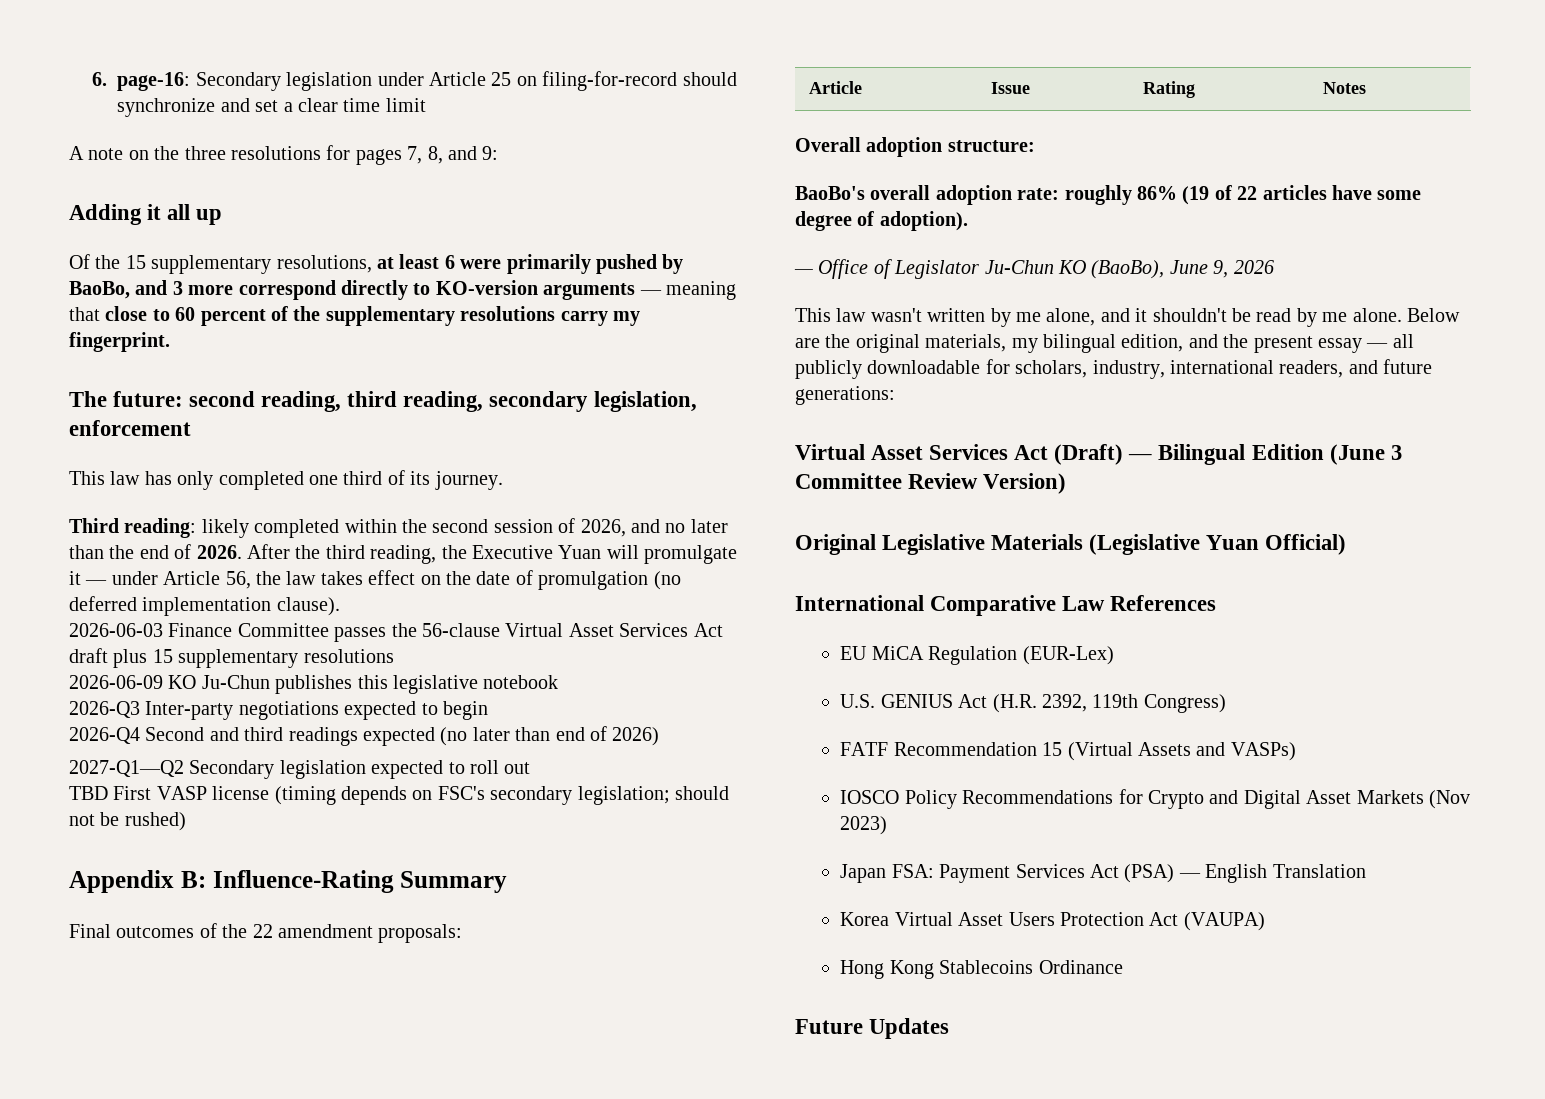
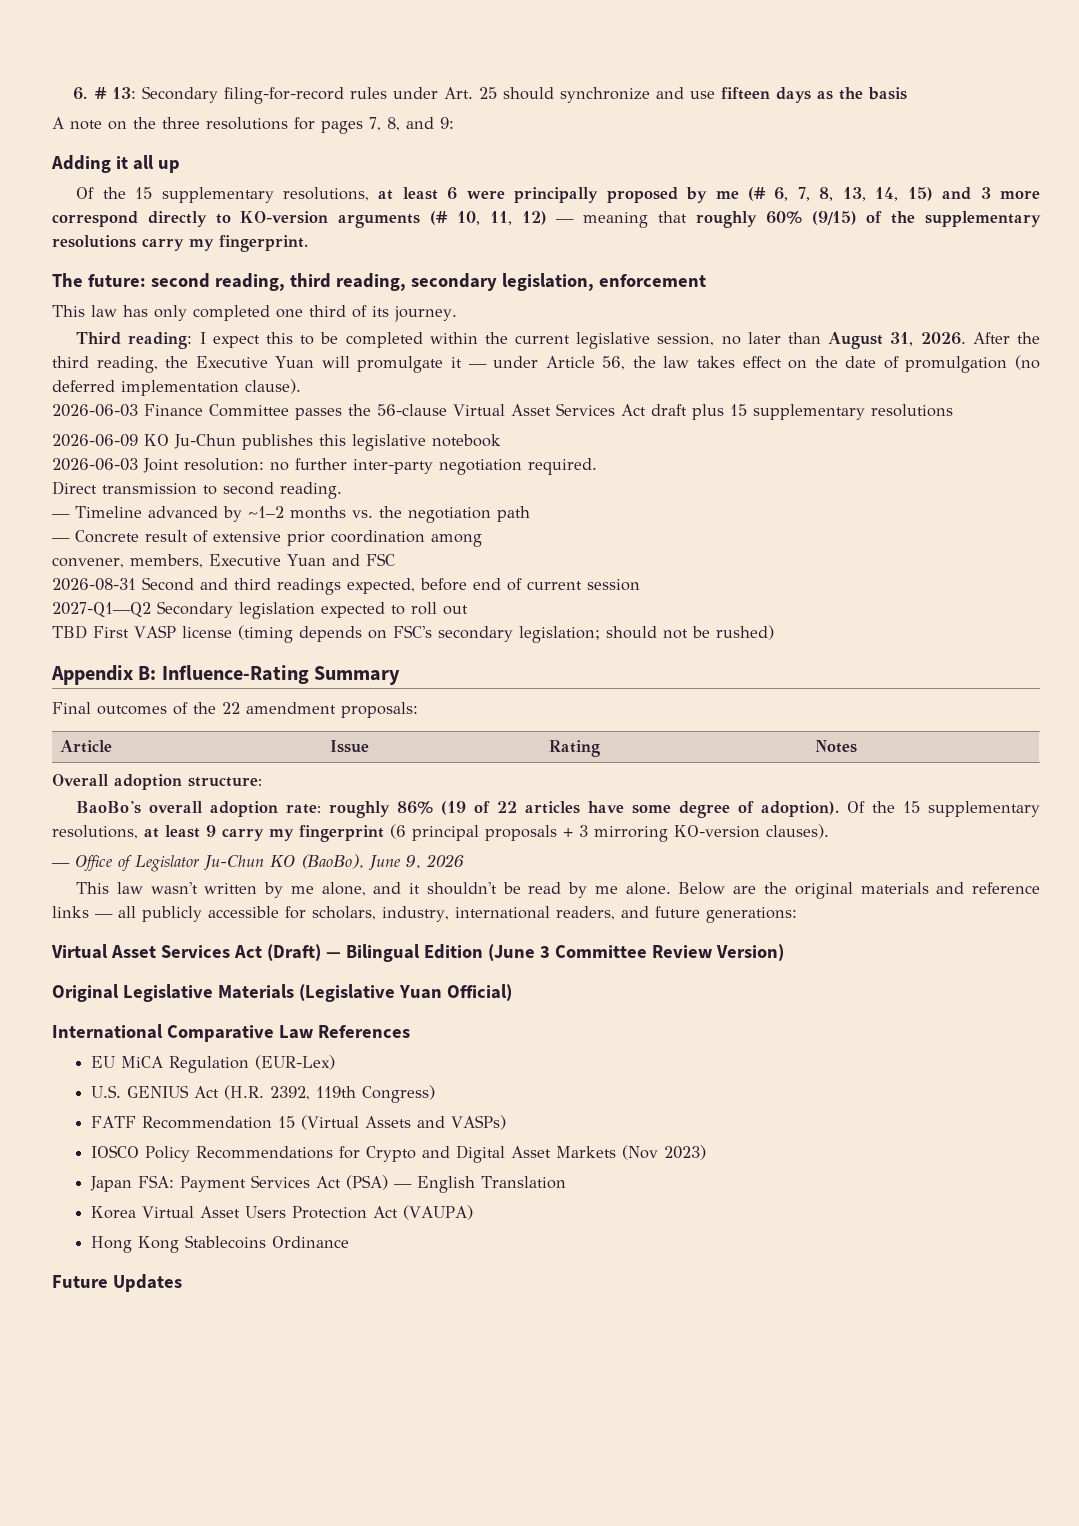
[117,71,737,91] [117,98,426,117] page-16: Secondary legislation under Article 25 on filing-for-record should synchronize and set a clear time limit -> [95,86,908,104] # 13: Secondary filing-for-record rules under Art. 25 should synchronize and use fifteen days as the basis
[506,254,684,274] [69,281,130,299] primarily pushed by BaoBo, -> [514,187,933,203] principally proposed by me (# 6, 7, 8, 13, 14, 15)
[639,281,736,300] [69,306,266,326] — meaning that close to 60 percent -> [430,211,857,228] (# 10, 11, 12) — meaning that roughly 60% (9/15)
[201,518,728,538] [69,544,192,559] likely completed within the second session of 2026, and no later than the end of -> [199,332,914,349] I expect this to be completed within the current legislative session, no later than August 31,
[69,701,488,720] [69,726,660,746] 2026-Q3 Inter-party negotiations expected to begin // 2026-Q4 Second and third readings expected (no later than end of 2026) -> [52,458,597,475] [52,481,342,499] [52,506,530,523] [52,530,482,547] [52,553,395,568] [52,577,640,595] 2026-06-03 Joint resolution: no further inter-party negotiation required. // Direct transmission to second reading. // — Timeline advanced by ~1–2 months vs. the negotiation path // — Concrete result of extensive prior coordination among // convener, members, Executive Yuan and FSC // 2026-08-31 Second and third readings expected, before end of current session
(968, 221) none -> [847,801,1041,817] [52,824,829,842] Of the 15 supplementary resolutions, at least 9 carry my fingerprint (6 principal proposals + 3 mirroring KO-version clauses).
[925,334,1362,353] materials, my bilingual edition, and the present essay -> [860,882,1040,894] [52,906,89,918] materials and reference links
[867,360,981,374] downloadable -> [208,906,279,918] accessible

